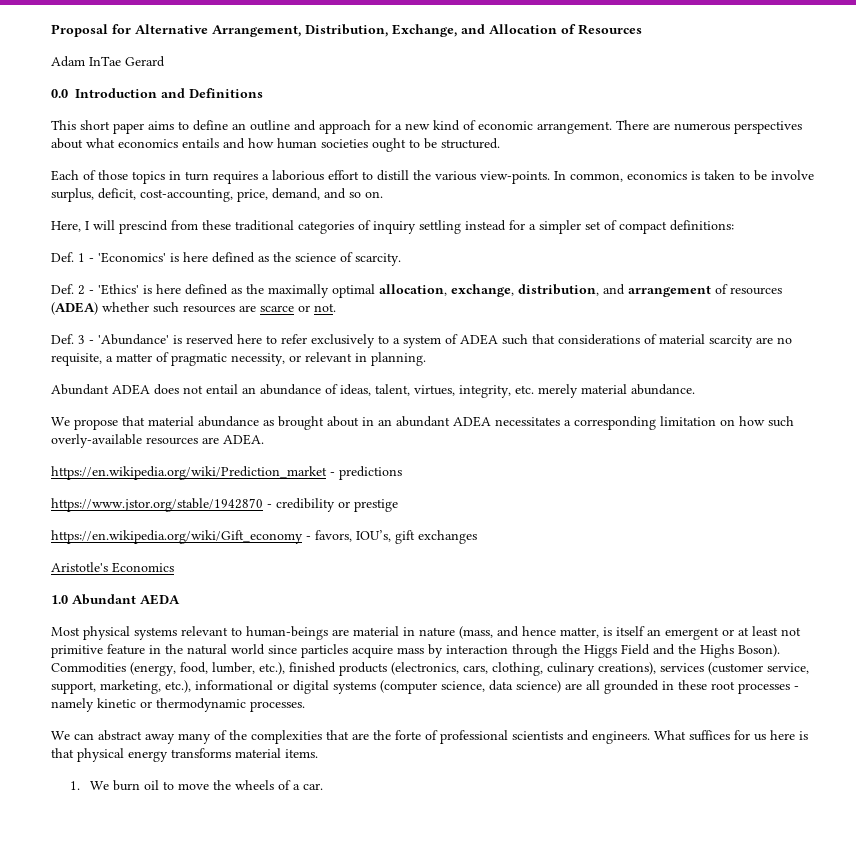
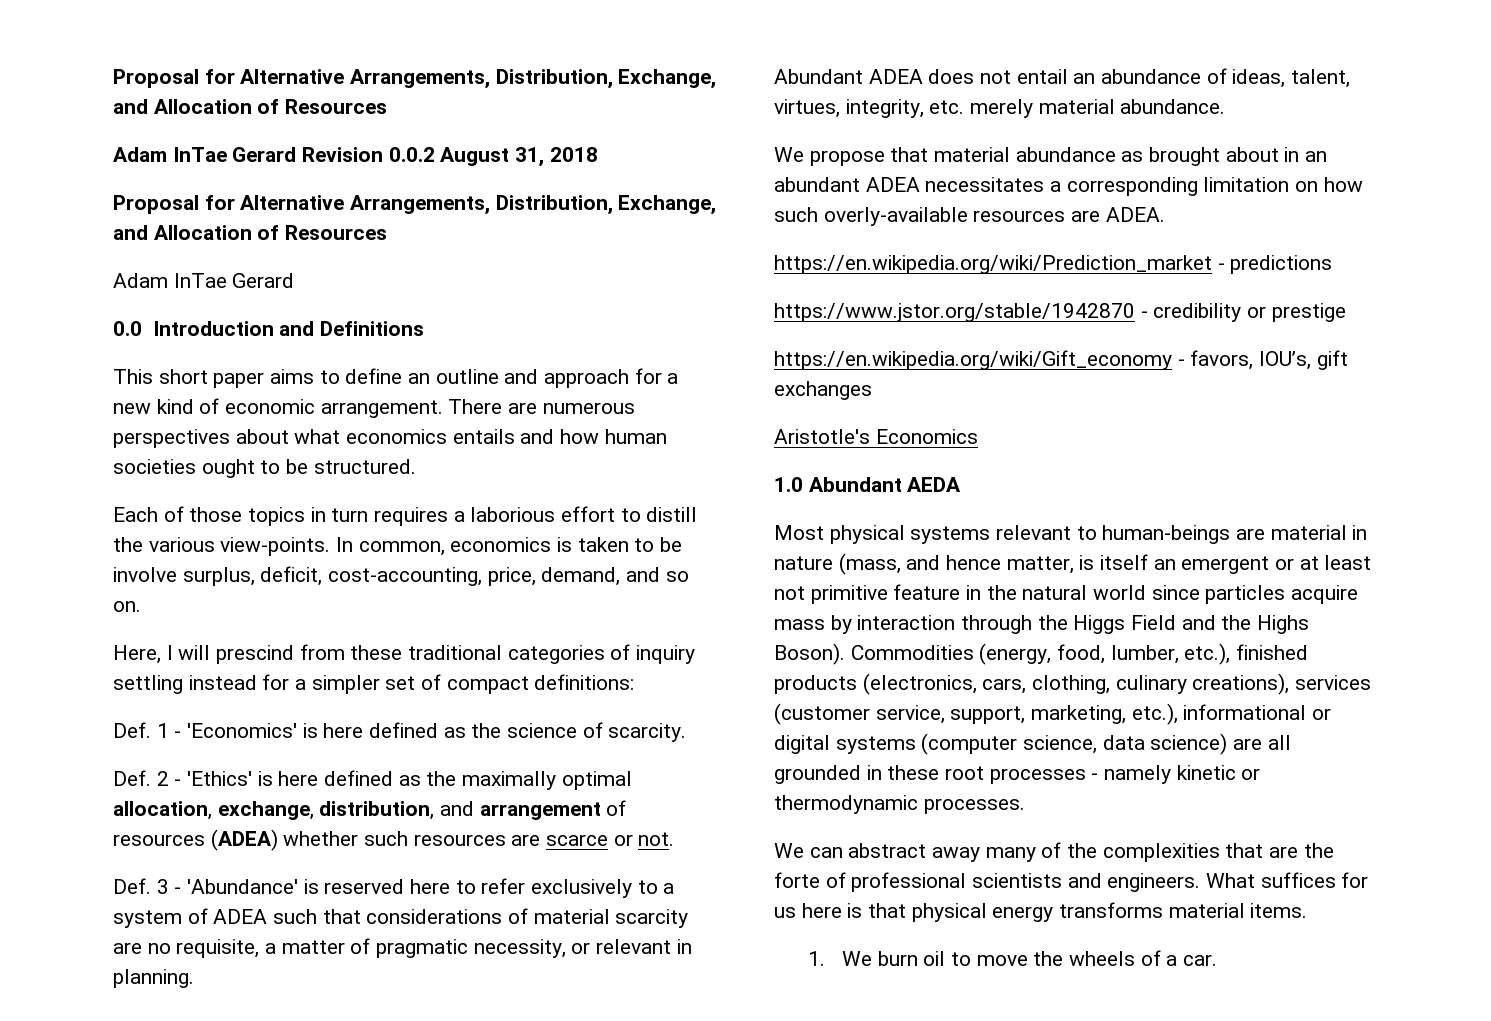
[51,24,301,37] Proposal for Alternative Arrangement, -> [113,69,717,89] [113,99,388,114] [113,147,598,167] [113,195,491,215] Proposal for Alternative Arrangements, Distribution, Exchange, and Allocation of Resources // Adam InTae Gerard Revision 0.0.2 August 31, 2018 // Proposal for Alternative Arrangements,

